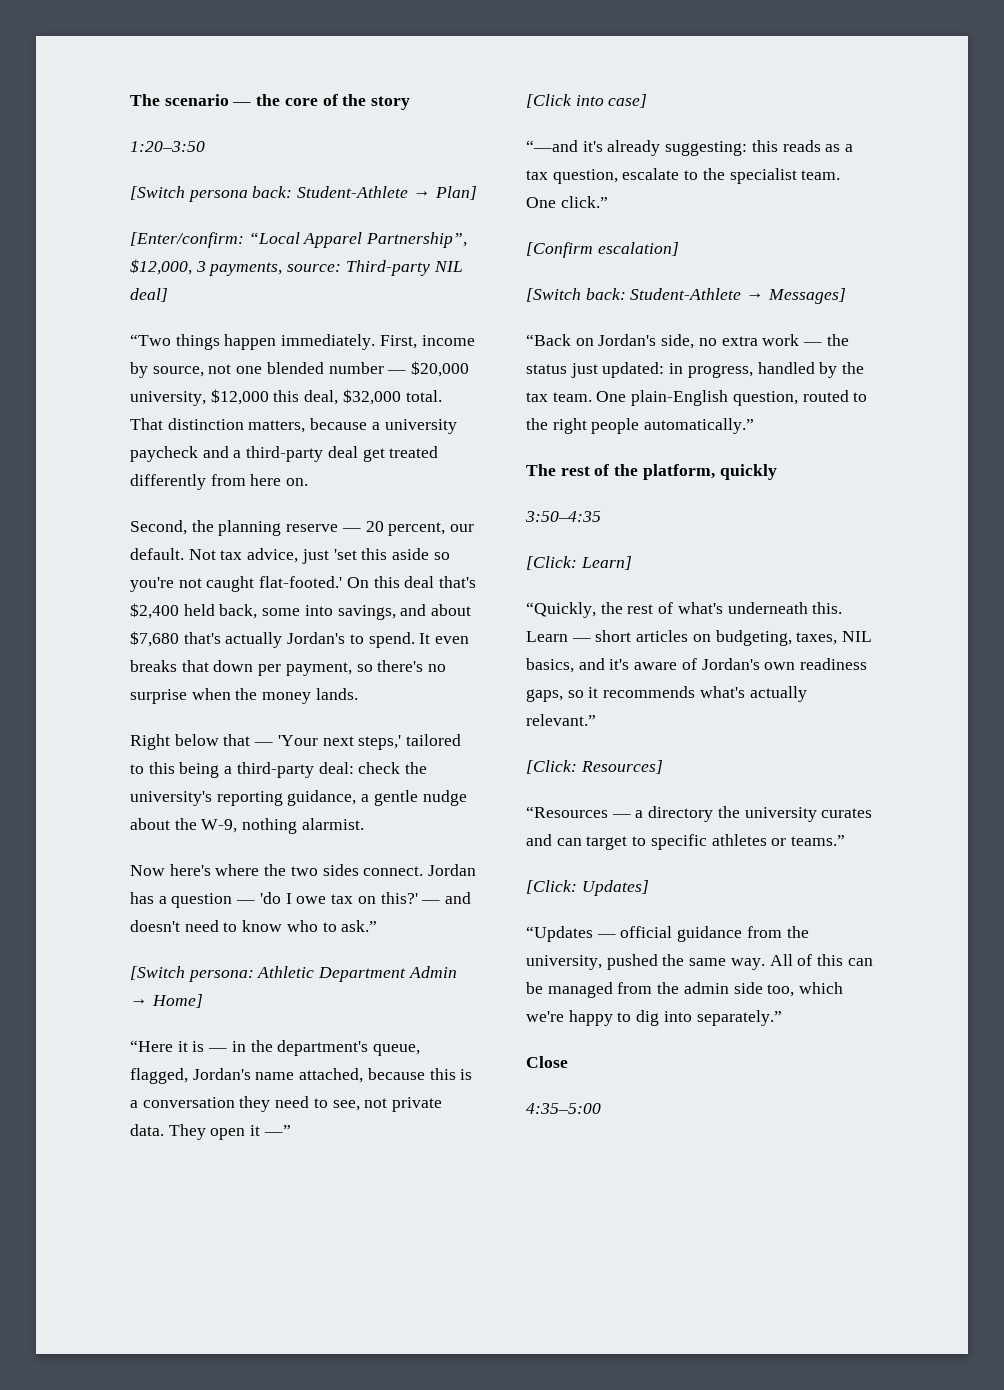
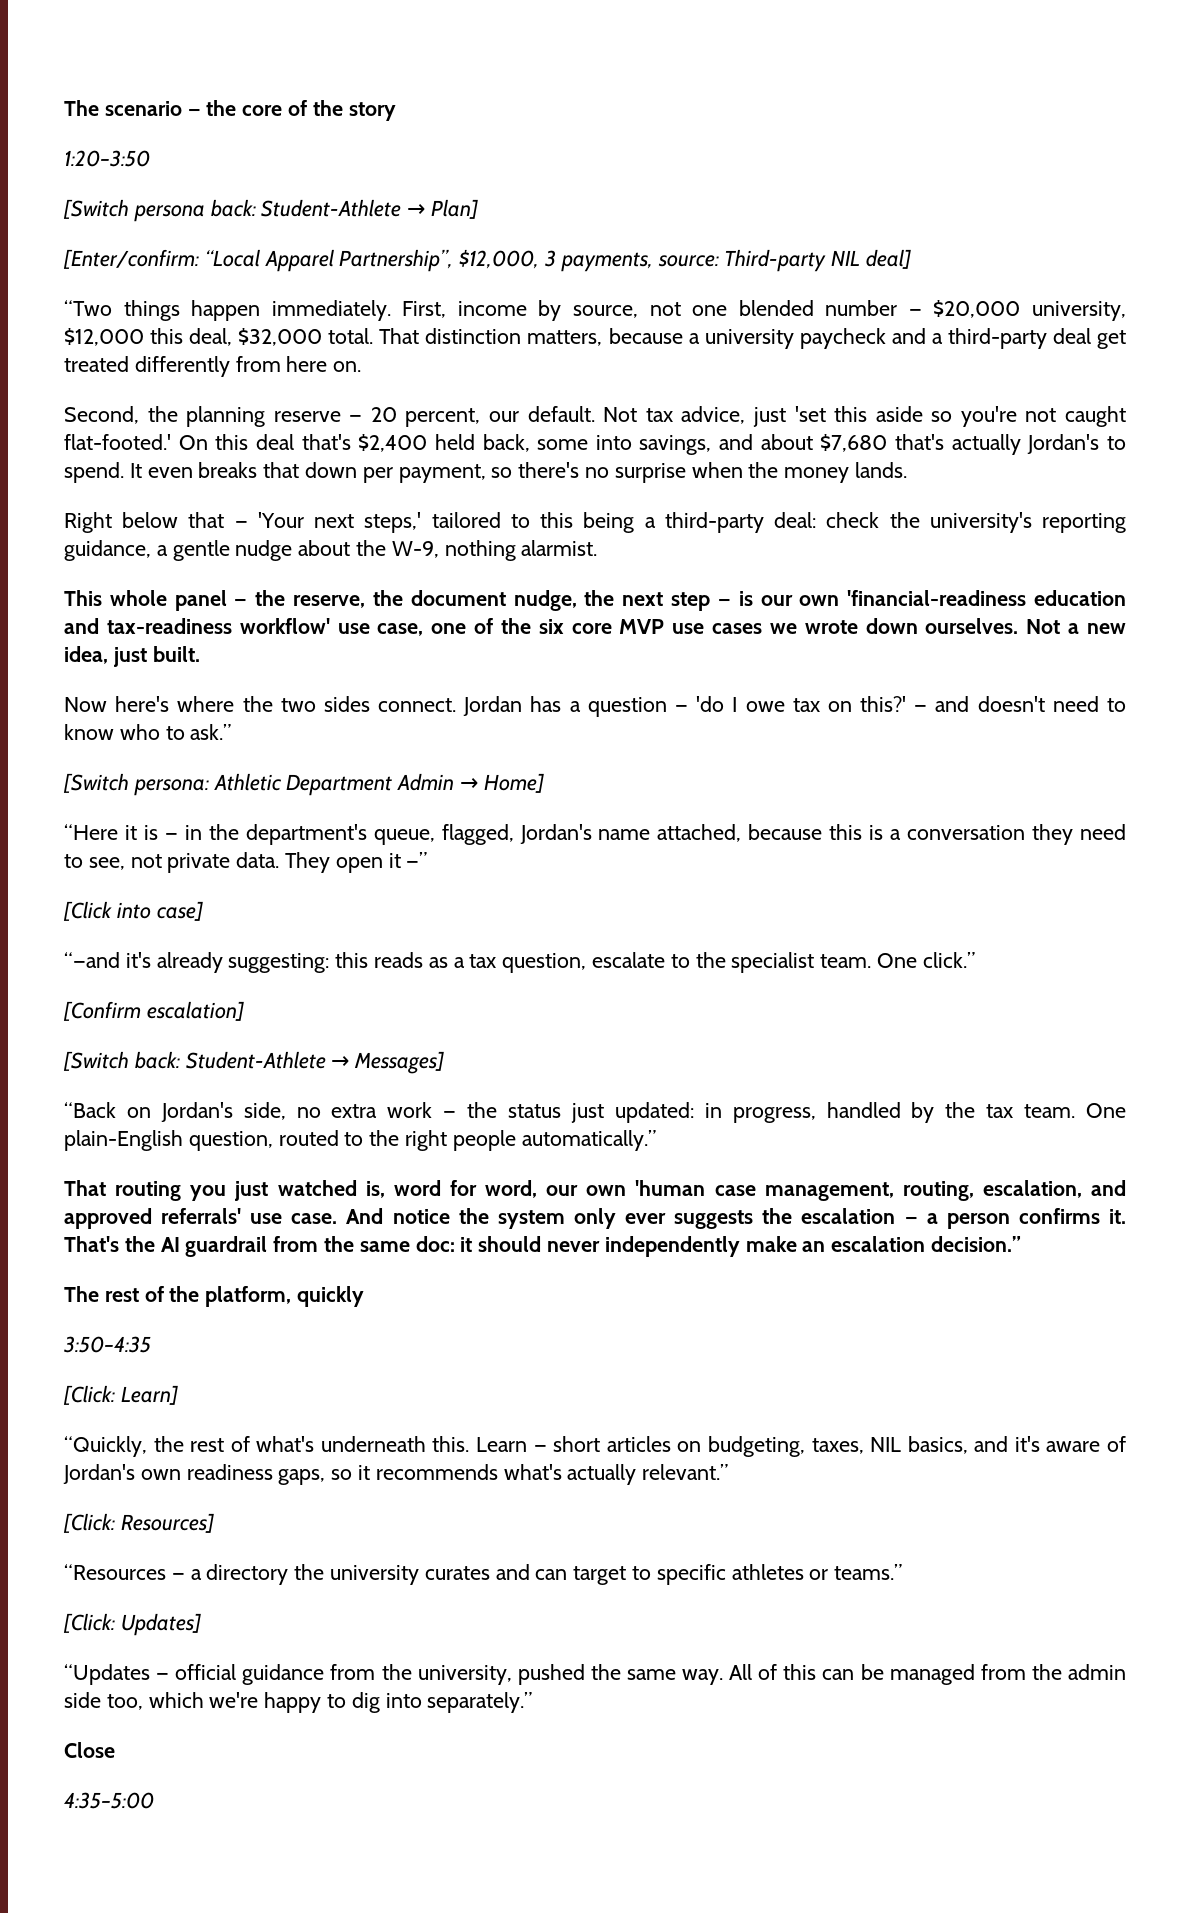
(364, 824) none -> [64,590,1127,611] [64,618,1127,636] [64,646,200,667] // This whole panel — the reserve, the document nudge, the next step — is our own 'financial-readiness education and tax-readiness workflow' use case, one of the six core MVP use cases we wrote down ourselves. Not a new idea, just built.
(755, 426) none -> [64,1180,1126,1201] [64,1208,1126,1229] [64,1236,1022,1257] // That routing you just watched is, word for word, our own 'human case management, routing, escalation, and approved referrals' use case. And notice the system only ever suggests the escalation — a person confirms it. That's the AI guardrail from the same doc: it should never independently make an escalation decision.”

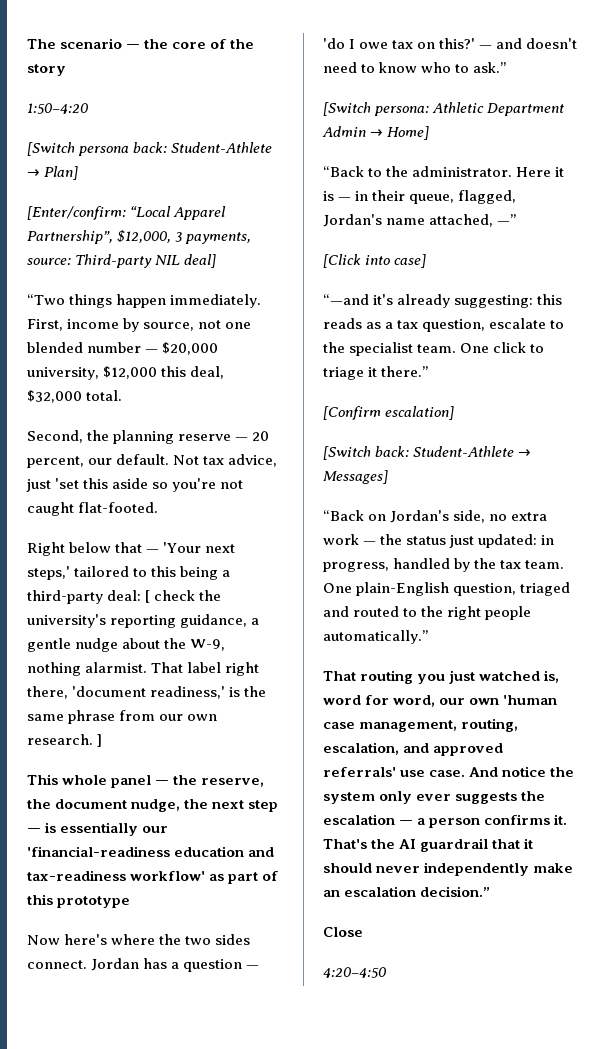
[64,150,150,167] 1:20–3:50 -> [27,103,88,114] 1:50–4:20
[379,328,1126,349] [64,356,362,377] That distinction matters, because a university paycheck and a third-party deal get treated differently from here on. -> (123, 395) none
[64,434,1127,455] [64,462,908,483] flat-footed.' On this deal that's $2,400 held back, some into savings, and about $7,680 that's actually Jordan's to spend. It even breaks that down per payment, so there's no surprise when the money lands. -> [78,502,159,513] flat-footed.
(817, 520) none -> [145,590,151,603] [
(598, 548) none -> [151,662,260,676] [27,686,267,699] [27,710,218,724] [27,734,103,747] That label right there, 'document readiness,' is the same phrase from our own research. ]
[760,595,840,606] our own -> [60,822,169,836] essentially our
[337,618,1127,636] [64,646,200,667] use case, one of the six core MVP use cases we wrote down ourselves. Not a new idea, just built. -> [209,871,279,884] [27,894,131,908] as part of this prototype
[64,824,118,840] “Here -> [323,166,552,177] “Back to the administrator. Here
[208,824,367,845] the department's -> [372,190,406,201] their
[748,824,1126,845] [64,852,401,873] because this is a conversation they need to see, not private data. They open it -> (494, 220) none
[922,952,975,968] click.” -> [493,342,545,353] [323,366,429,380] click to triage it there.”
(273, 1141) none -> [520,582,571,596] [323,606,349,617] triaged and
[273,1236,455,1252] from the same doc: -> [492,839,521,849] that
[64,1286,365,1307] [63,1336,151,1353] [63,1385,178,1405] [64,1436,1126,1457] [63,1464,729,1485] [63,1513,214,1533] [64,1564,903,1585] [63,1613,201,1636] [64,1664,1127,1685] [64,1692,533,1713] // The rest of the platform, quickly // 3:50–4:35 // [Click: Learn] // “Quickly, the rest of what's underneath this. Learn — short articles on budgeting, taxes, NIL basics, and it's aware of Jordan's own readiness gaps, so it recommends what's actually relevant.” // [Click: Resources] // “Resources — a directory the university curates and can target to specific athletes or teams.” // [Click: Updates] // “Updates — official guidance from the university, pushed the same way. All of this can be managed from the admin side too, which we're happy to dig into separately.” -> (491, 891) none
[64,1792,154,1809] 4:35–5:00 -> [323,967,386,978] 4:20–4:50

